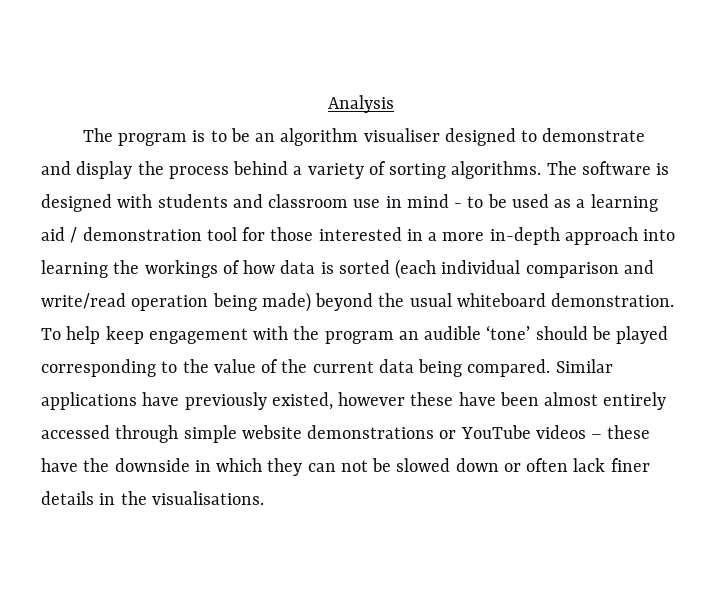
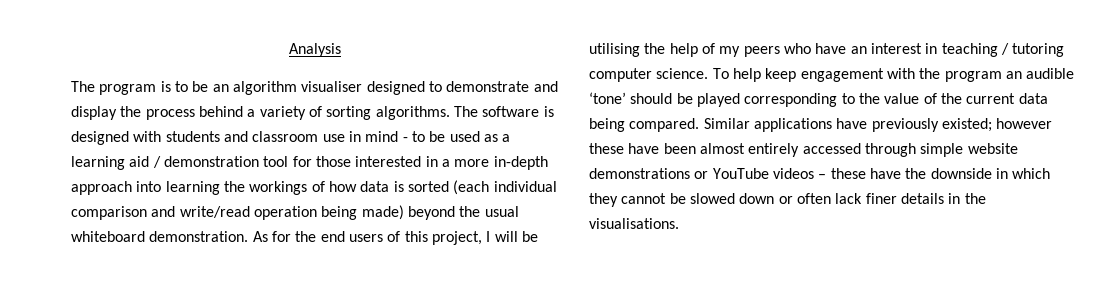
(675, 300) none -> [252,231,538,245] [589,43,1065,57] [589,68,709,82] As for the end users of this project, I will be utilising the help of my peers who have an interest in teaching / tutoring computer science.
[271,392,333,410] existed, -> [941,118,992,132] existed;
[307,460,368,472] can not -> [621,193,667,204] cannot

